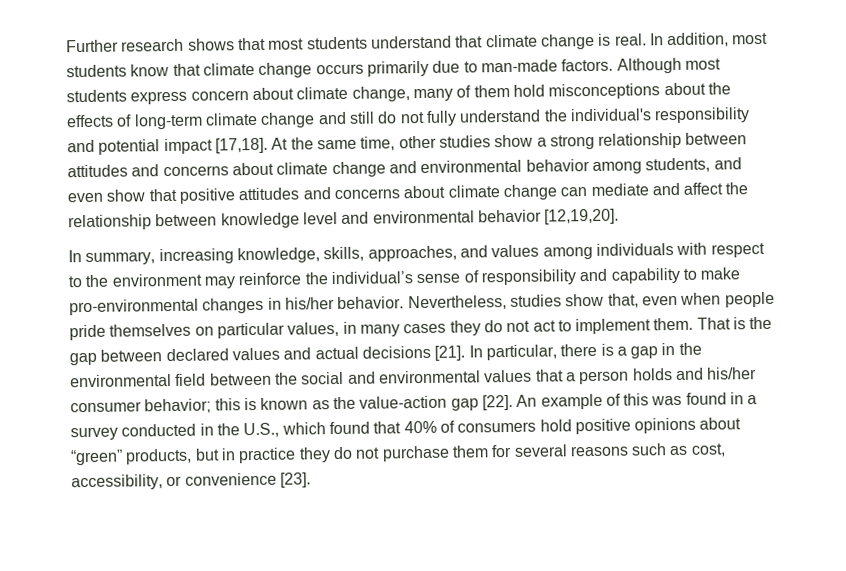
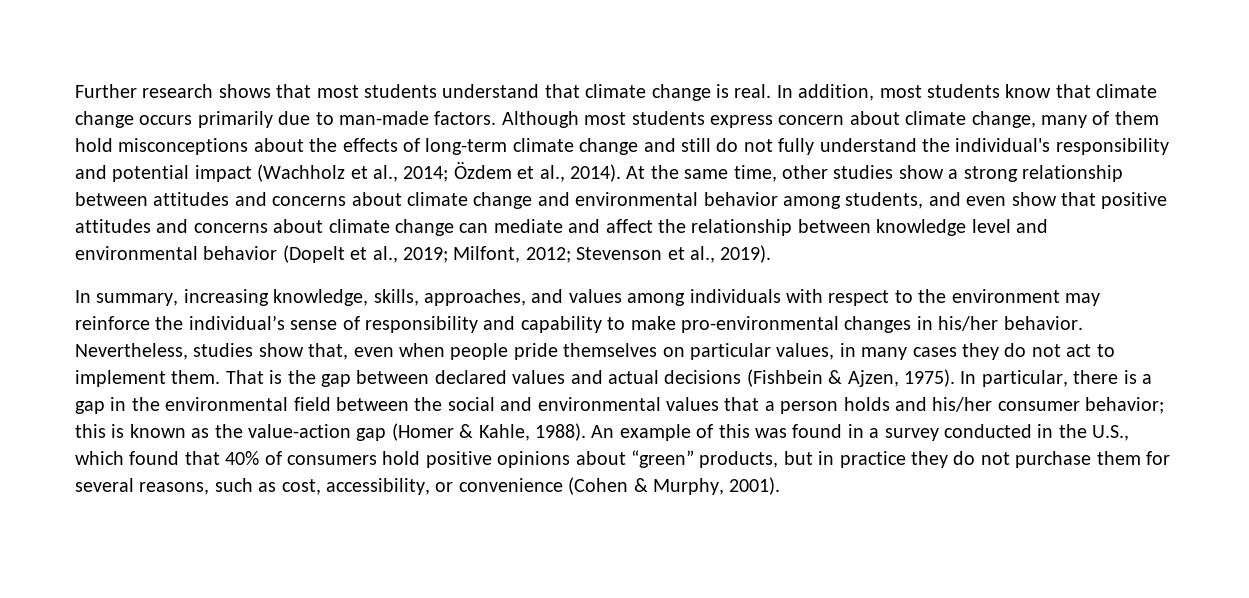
[214,137,268,154] [17,18]. -> [257,162,621,182] (Wachholz et al., 2014; Özdem et al., 2014).
[544,208,620,225] [12,19,20]. -> [282,245,772,263] (Dopelt et al., 2019; Milfont, 2012; Stevenson et al., 2019).
[434,345,466,361] [21]. -> [746,369,955,387] (Fishbein & Ajzen, 1975).
[481,394,513,411] [22]. -> [391,423,586,441] (Homer & Kahle, 1988).
[569,445,629,457] reasons -> [139,482,210,495] reasons,
[279,472,311,488] [23]. -> [568,477,781,495] (Cohen & Murphy, 2001).

